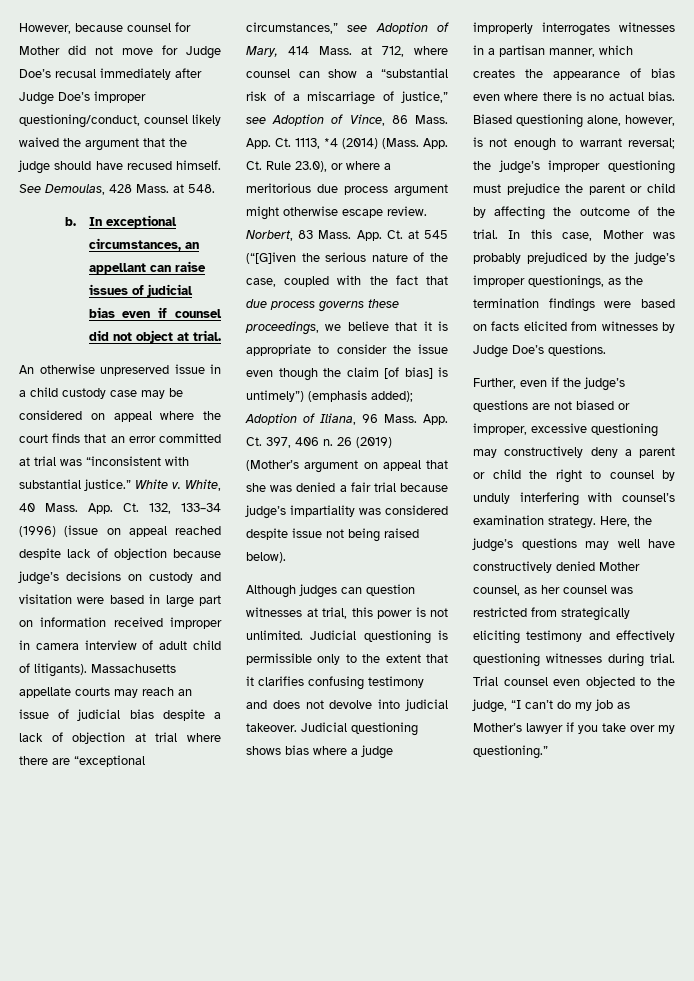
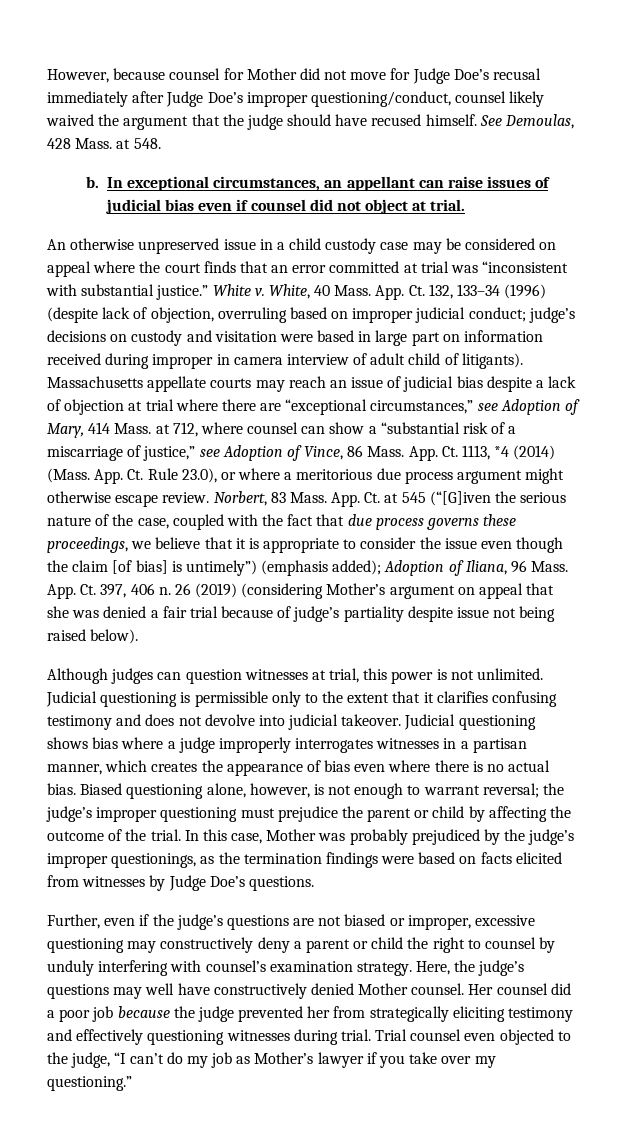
[64,525,221,537] [19,548,221,560] (issue on appeal reached despite lack of objection because -> [47,307,526,323] (despite lack of objection, overruling based on improper judicial conduct;
(163, 622) none -> [105,353,150,369] during
[246,460,299,471] (Mother’s -> [241,583,386,599] (considering Mother’s
[245,505,448,519] judge’s impartiality was considered -> [277,606,404,622] of judge’s partiality
[473,585,633,596] [473,607,527,617] counsel, as her counsel was restricted -> [411,983,571,995] [47,1006,331,1022] counsel. Her counsel did a poor job because the judge prevented her

